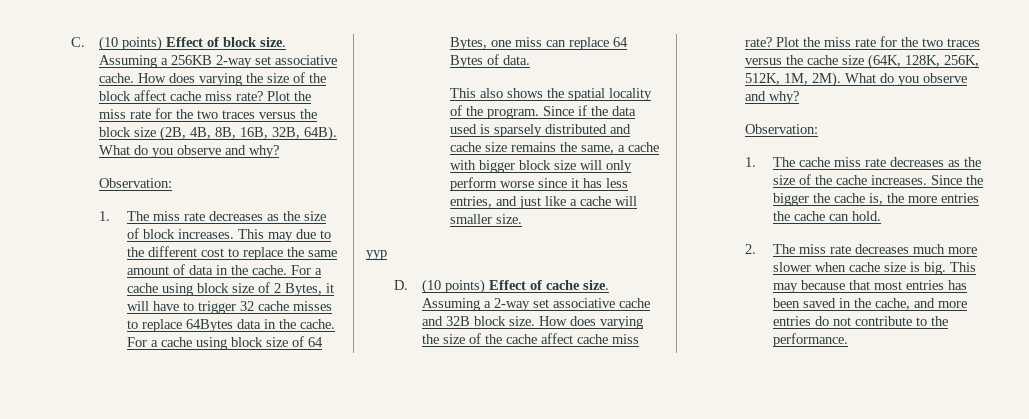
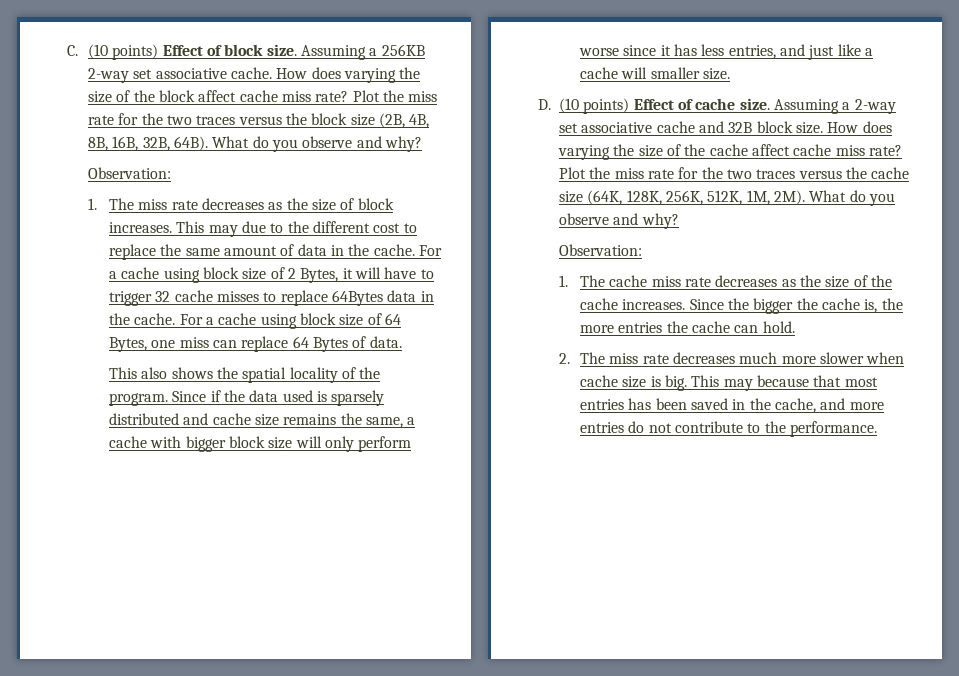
[366,250,387,260] // yyp -> (730, 74) none

